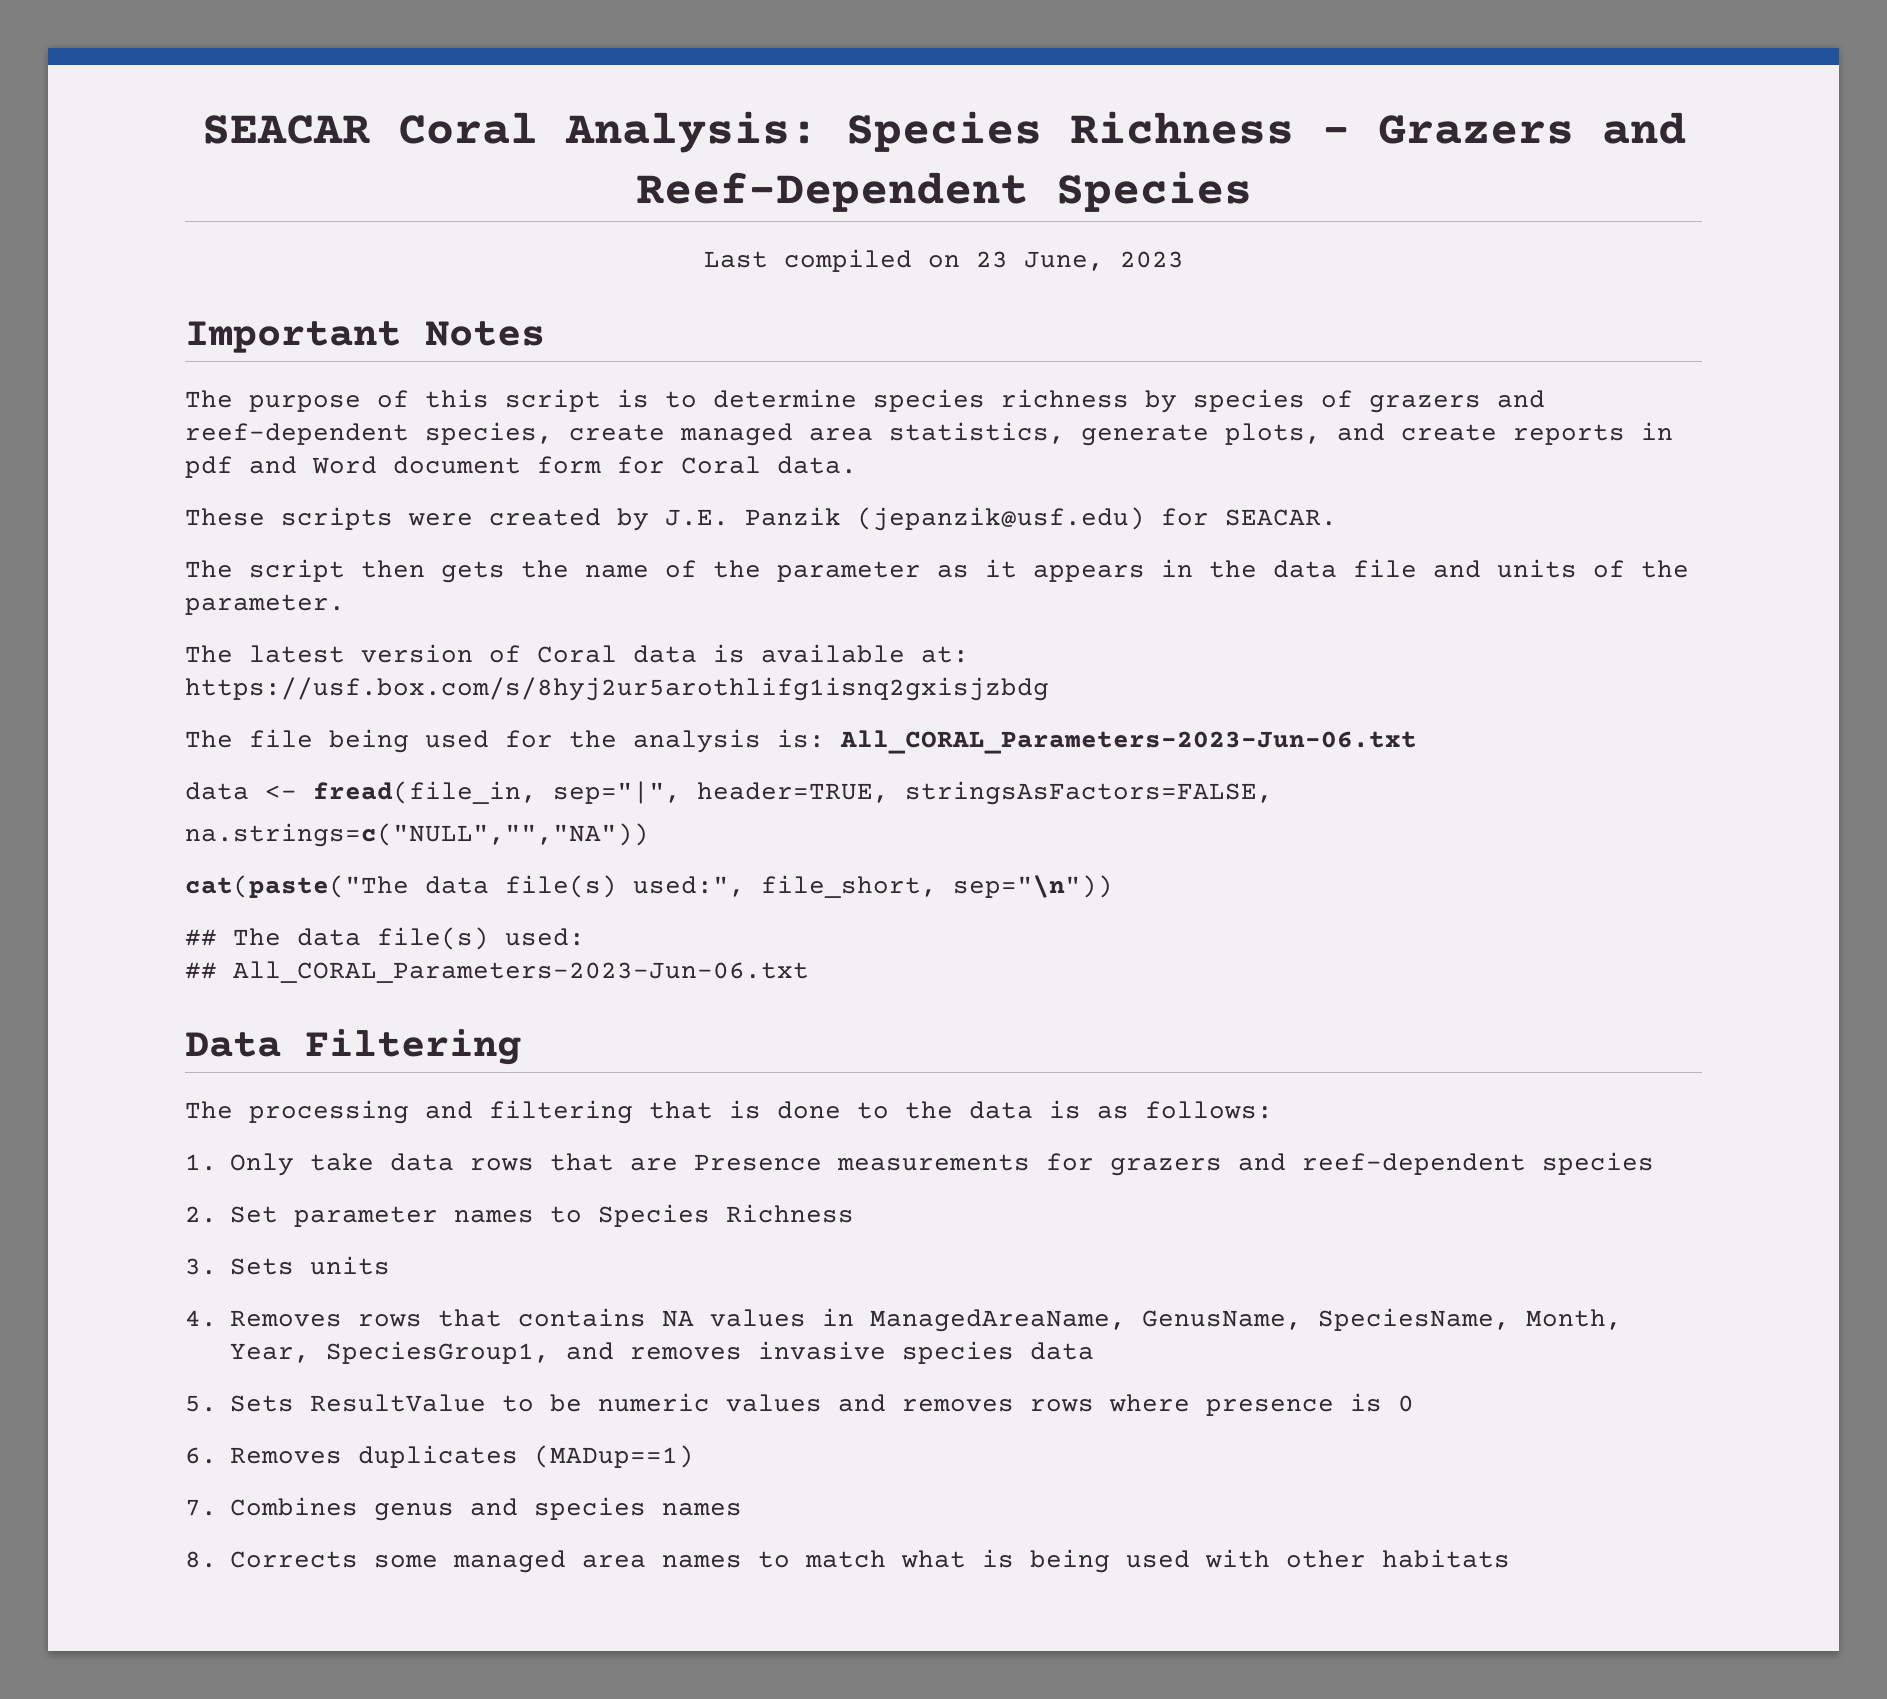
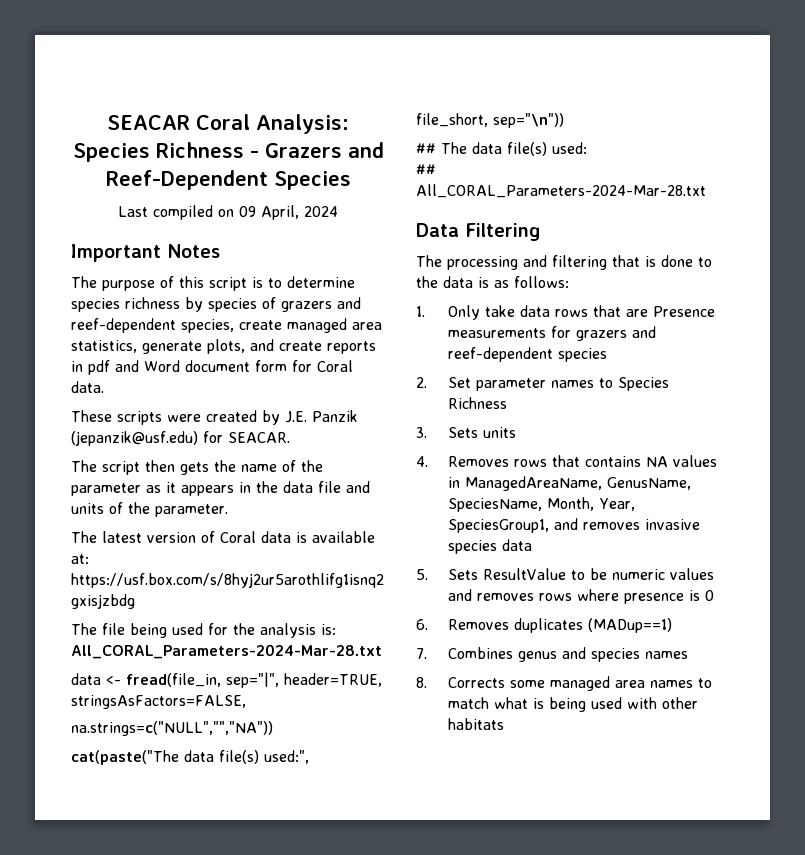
[975,251,1184,271] 23 June, 2023 -> [239,205,338,220] 09 April, 2024
[840,730,1417,754] All_CORAL_Parameters-2023-Jun-06.txt -> [71,644,382,659] All_CORAL_Parameters-2024-Mar-28.txt
[233,961,809,983] All_CORAL_Parameters-2023-Jun-06.txt -> [416,184,706,198] All_CORAL_Parameters-2024-Mar-28.txt

